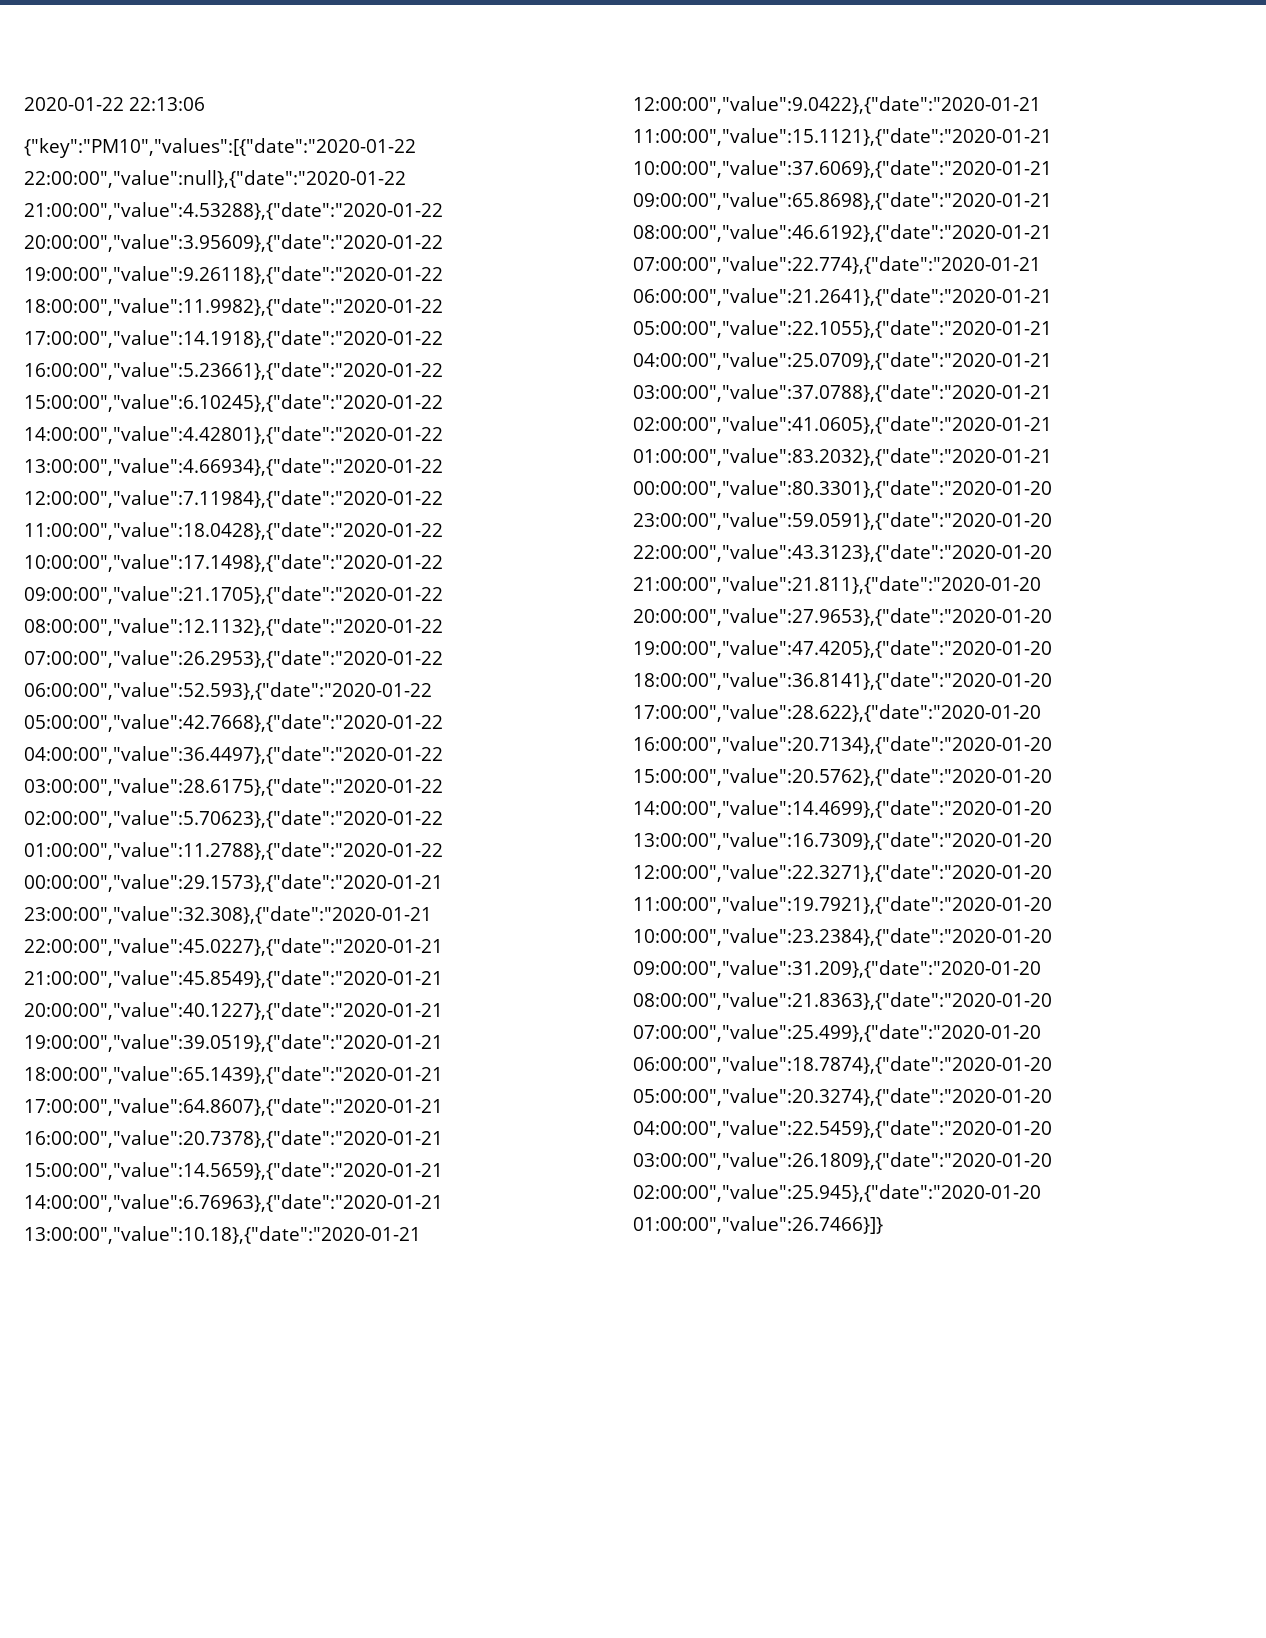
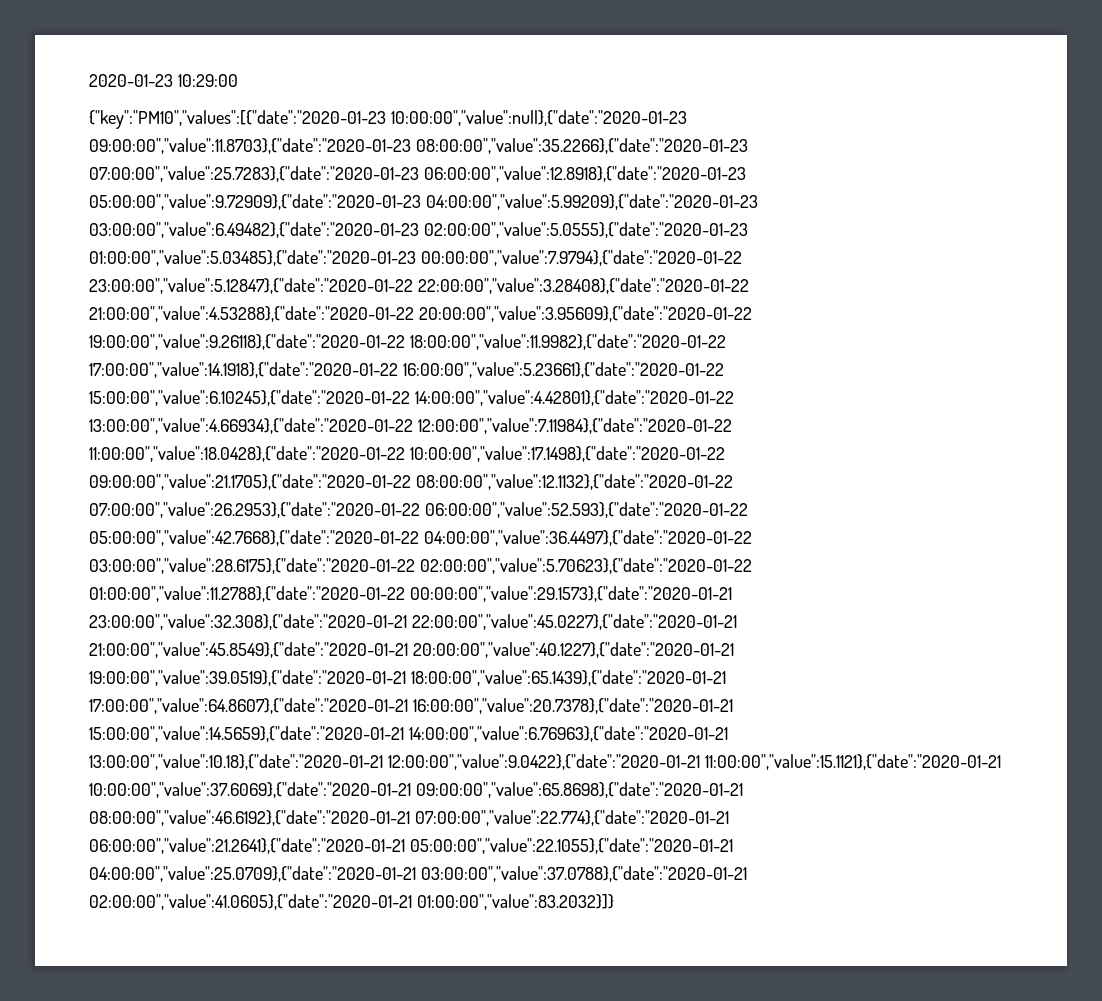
[24,97,205,111] [24,138,416,158] [24,170,406,188] 2020-01-22 22:13:06 // {"key":"PM10","values":[{"date":"2020-01-22 22:00:00","value":null},{"date":"2020-01-22 -> [89,74,238,87] [89,110,687,129] [89,138,748,154] [89,166,746,182] [89,194,758,210] [89,222,748,238] [89,250,742,266] [89,278,749,294] 2020-01-23 10:29:00 // {"key":"PM10","values":[{"date":"2020-01-23 10:00:00","value":null},{"date":"2020-01-23 09:00:00","value":11.8703},{"date":"2020-01-23 08:00:00","value":35.2266},{"date":"2020-01-23 07:00:00","value":25.7283},{"date":"2020-01-23 06:00:00","value":12.8918},{"date":"2020-01-23 05:00:00","value":9.72909},{"date":"2020-01-23 04:00:00","value":5.99209},{"date":"2020-01-23 03:00:00","value":6.49482},{"date":"2020-01-23 02:00:00","value":5.0555},{"date":"2020-01-23 01:00:00","value":5.03485},{"date":"2020-01-23 00:00:00","value":7.9794},{"date":"2020-01-22 23:00:00","value":5.12847},{"date":"2020-01-22 22:00:00","value":3.28408},{"date":"2020-01-22
[633,448,1052,466] [633,480,1052,498] [633,512,1052,530] [633,544,1052,562] [633,576,1041,594] [633,608,1052,626] [633,640,1052,658] [633,672,1052,690] [633,704,1041,722] [633,736,1052,754] [633,768,1052,786] [633,800,1052,818] [633,832,1052,850] [633,864,1052,882] [633,896,1052,914] [633,928,1052,946] [633,960,1041,978] [633,992,1052,1010] [633,1024,1041,1042] [633,1056,1052,1074] [633,1088,1052,1106] [633,1120,1052,1138] [633,1152,1052,1170] [633,1184,1041,1202] [633,1216,883,1234] 01:00:00","value":83.2032},{"date":"2020-01-21 00:00:00","value":80.3301},{"date":"2020-01-20 23:00:00","value":59.0591},{"date":"2020-01-20 22:00:00","value":43.3123},{"date":"2020-01-20 21:00:00","value":21.811},{"date":"2020-01-20 20:00:00","value":27.9653},{"date":"2020-01-20 19:00:00","value":47.4205},{"date":"2020-01-20 18:00:00","value":36.8141},{"date":"2020-01-20 17:00:00","value":28.622},{"date":"2020-01-20 16:00:00","value":20.7134},{"date":"2020-01-20 15:00:00","value":20.5762},{"date":"2020-01-20 14:00:00","value":14.4699},{"date":"2020-01-20 13:00:00","value":16.7309},{"date":"2020-01-20 12:00:00","value":22.3271},{"date":"2020-01-20 11:00:00","value":19.7921},{"date":"2020-01-20 10:00:00","value":23.2384},{"date":"2020-01-20 09:00:00","value":31.209},{"date":"2020-01-20 08:00:00","value":21.8363},{"date":"2020-01-20 07:00:00","value":25.499},{"date":"2020-01-20 06:00:00","value":18.7874},{"date":"2020-01-20 05:00:00","value":20.3274},{"date":"2020-01-20 04:00:00","value":22.5459},{"date":"2020-01-20 03:00:00","value":26.1809},{"date":"2020-01-20 02:00:00","value":25.945},{"date":"2020-01-20 01:00:00","value":26.7466}]} -> [416,894,614,910] 01:00:00","value":83.2032}]}

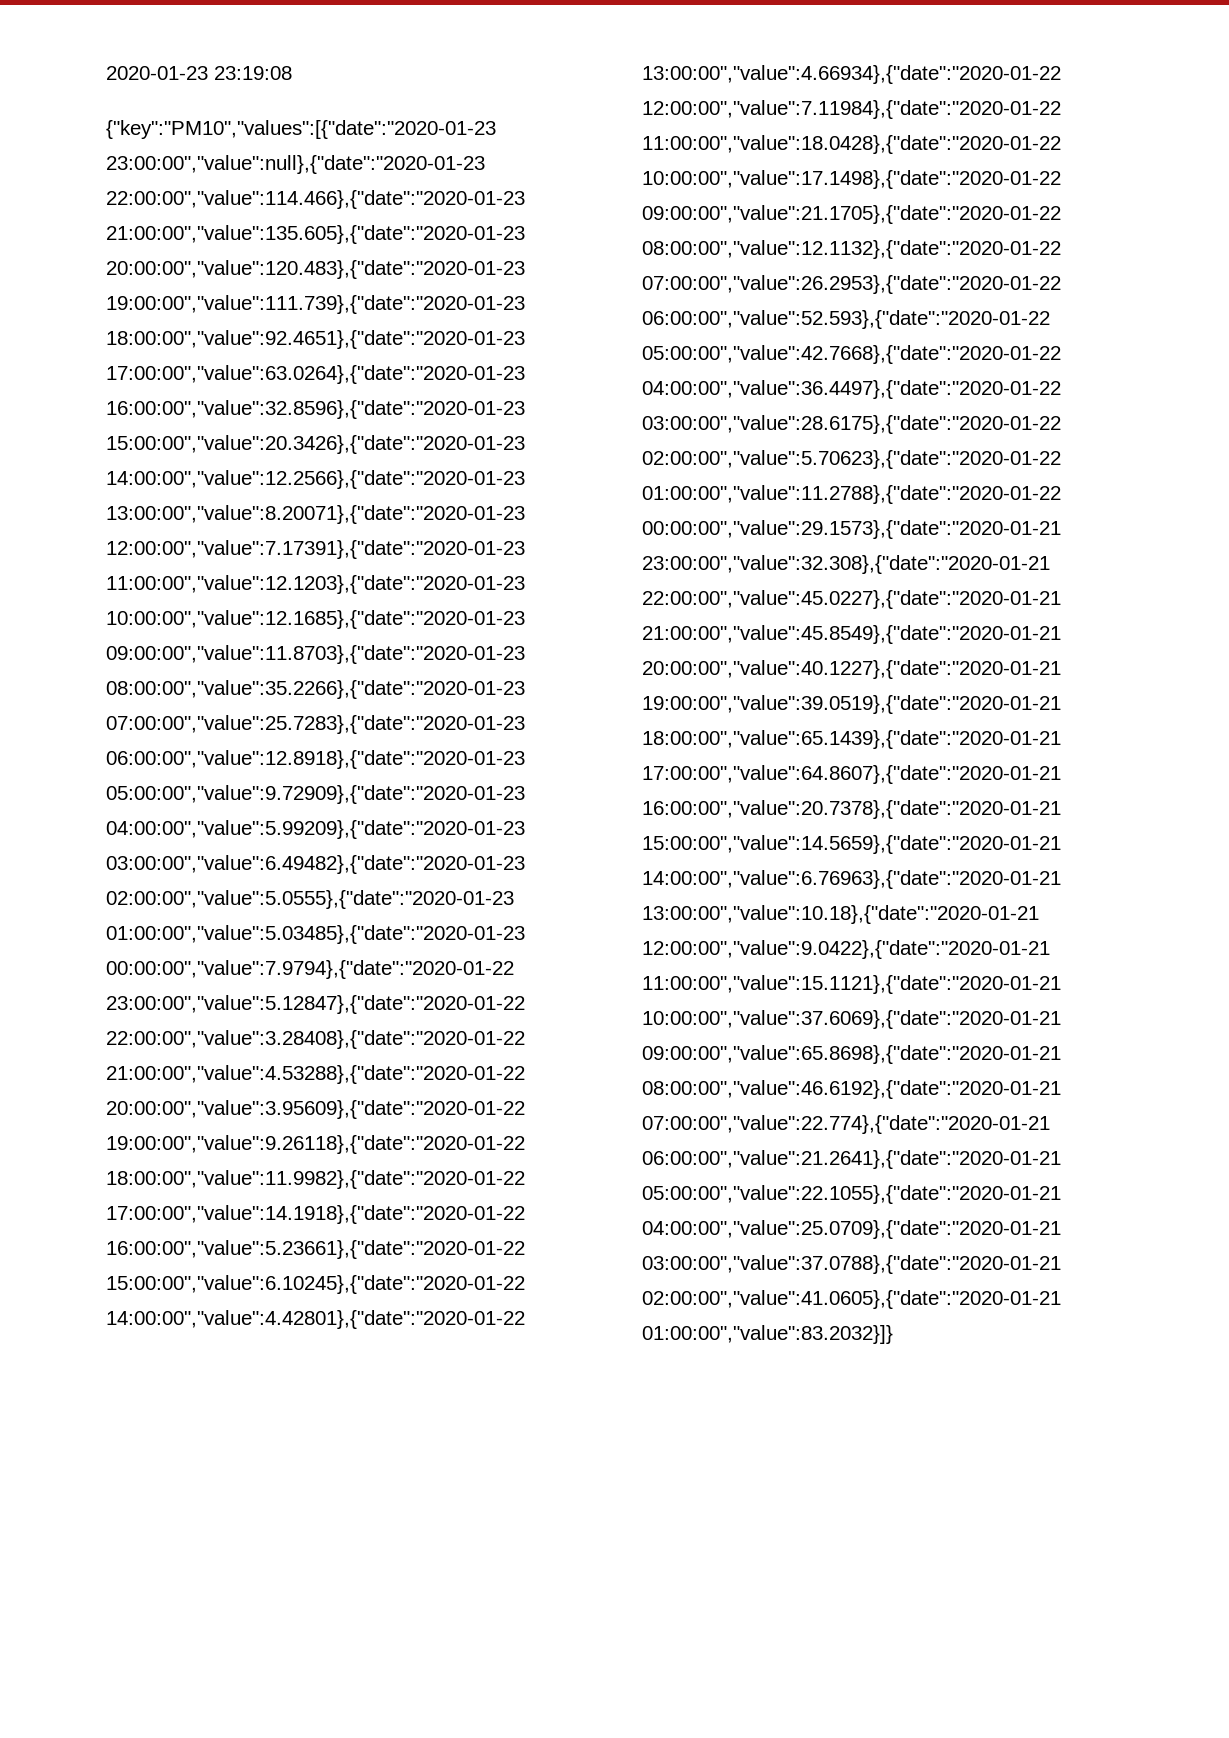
[177,74,238,87] 10:29:00 -> [214,66,292,80] 23:19:08
[390,110,687,126] 10:00:00","value":null},{"date":"2020-01-23 -> [106,155,485,174] [106,190,525,209] [106,225,525,244] [106,260,525,279] [106,295,525,314] [106,330,525,349] [106,365,525,384] [106,400,525,419] [106,435,525,454] [106,470,525,489] [106,505,525,524] [106,540,525,559] [106,575,525,594] [106,610,525,629] 23:00:00","value":null},{"date":"2020-01-23 22:00:00","value":114.466},{"date":"2020-01-23 21:00:00","value":135.605},{"date":"2020-01-23 20:00:00","value":120.483},{"date":"2020-01-23 19:00:00","value":111.739},{"date":"2020-01-23 18:00:00","value":92.4651},{"date":"2020-01-23 17:00:00","value":63.0264},{"date":"2020-01-23 16:00:00","value":32.8596},{"date":"2020-01-23 15:00:00","value":20.3426},{"date":"2020-01-23 14:00:00","value":12.2566},{"date":"2020-01-23 13:00:00","value":8.20071},{"date":"2020-01-23 12:00:00","value":7.17391},{"date":"2020-01-23 11:00:00","value":12.1203},{"date":"2020-01-23 10:00:00","value":12.1685},{"date":"2020-01-23

